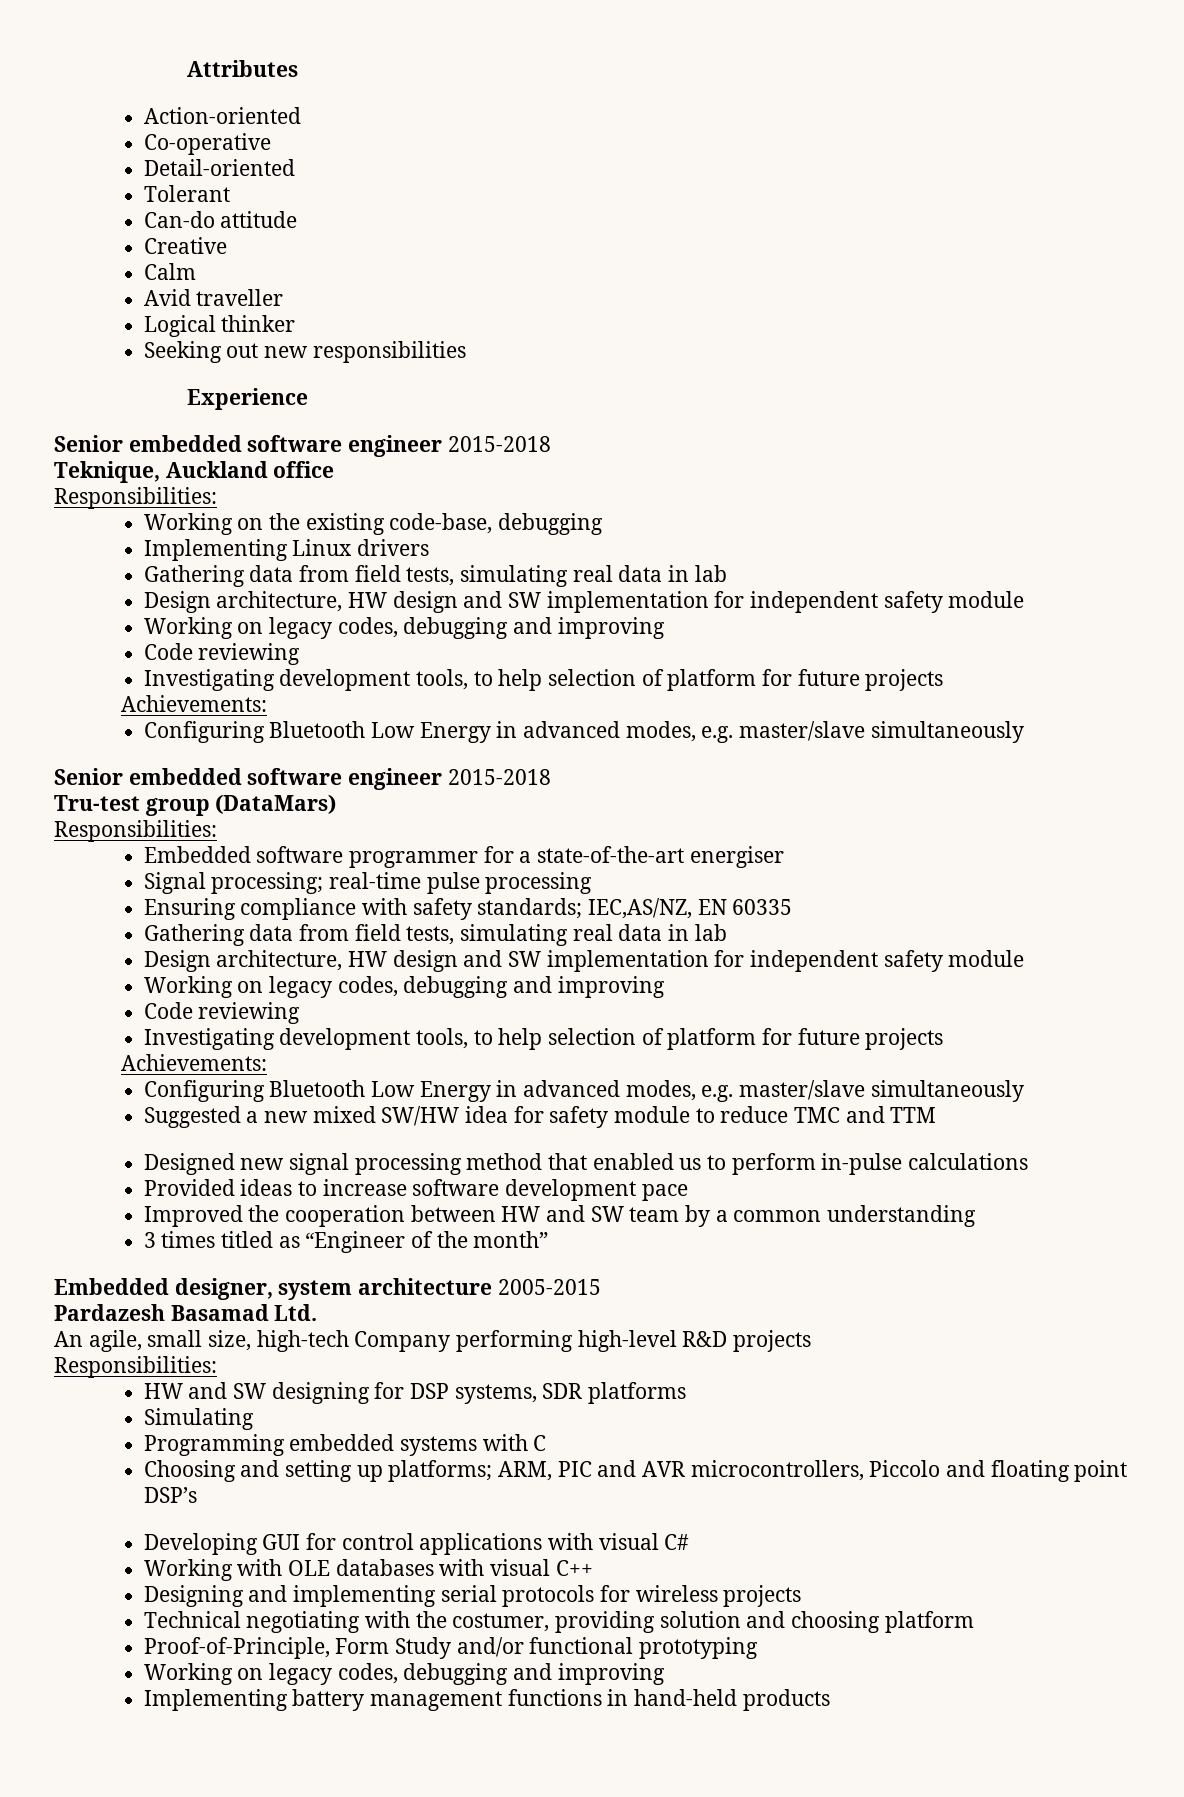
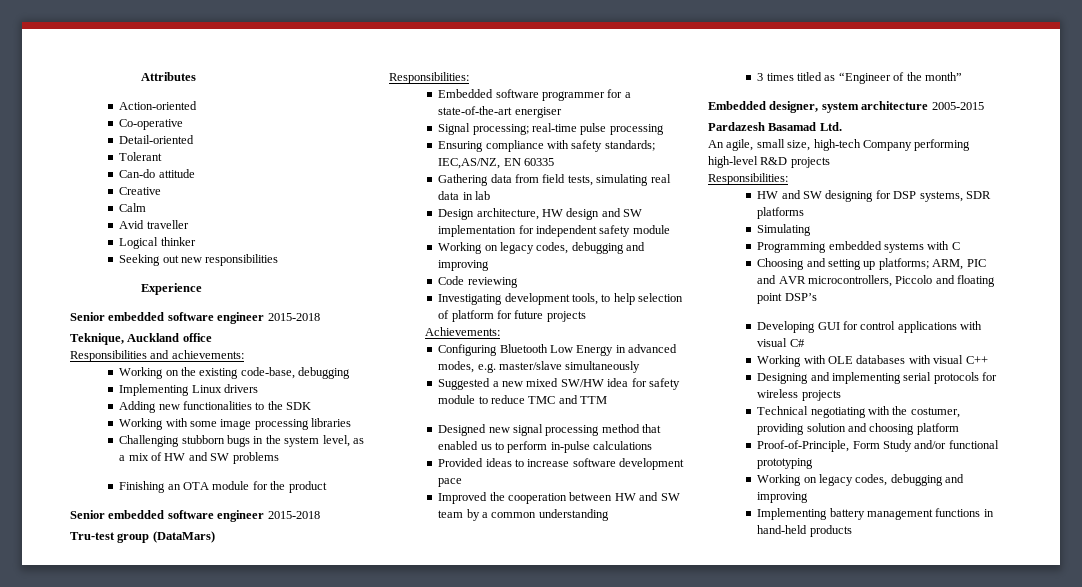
[54,487,217,509] Responsibilities: -> [70,350,244,362] Responsibilities and achievements:
[143,565,727,587] [143,591,1025,613] [143,617,665,639] [143,643,301,665] [143,669,944,691] [120,695,267,712] [143,721,1024,743] Gathering data from field tests, simulating real data in lab // Design architecture, HW design and SW implementation for independent safety module // Working on legacy codes, debugging and improving // Code reviewing // Investigating development tools, to help selection of platform for future projects // Achievements: // Configuring Bluetooth Low Energy in advanced modes, e.g. master/slave simultaneously -> [119,401,312,413] [119,418,352,430] [119,435,364,447] [119,452,279,464] [119,481,327,493] Adding new functionalities to the SDK // Working with some image processing libraries // Challenging stubborn bugs in the system level, as a mix of HW and SW problems // Finishing an OTA module for the product

